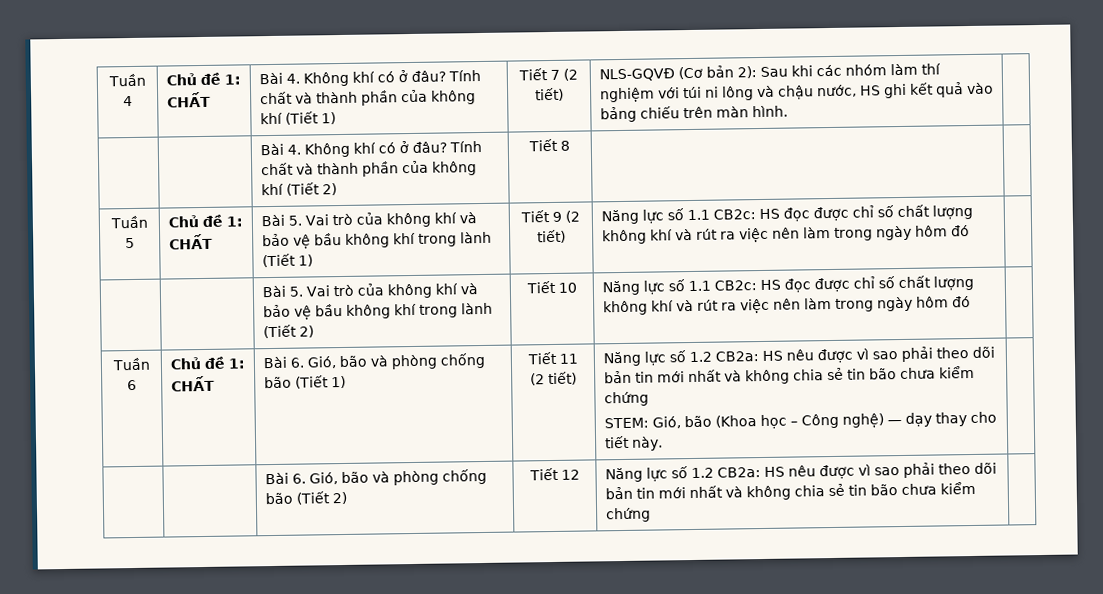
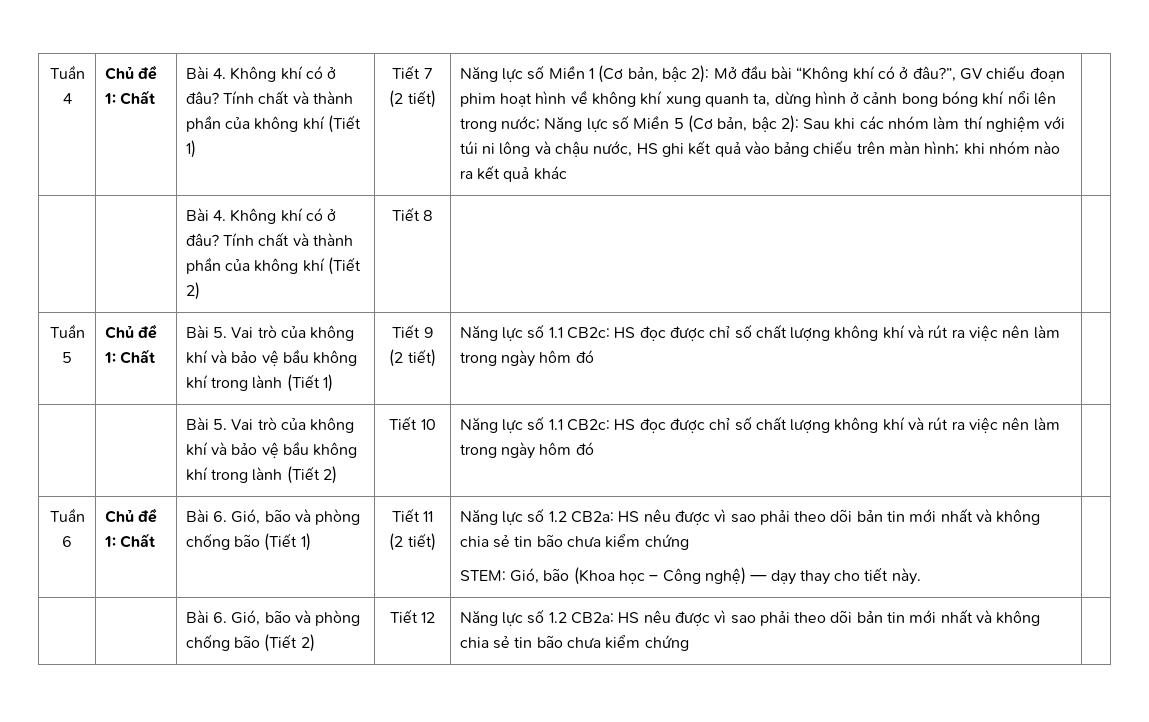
[166,91,211,108] CHẤT -> [119,90,155,105] Chất
[598,65,734,82] NLS-GQVĐ (Cơ bản -> [459,65,1065,83] [459,90,1057,107] [459,115,777,133] Năng lực số Miền 1 (Cơ bản, bậc 2): Mở đầu bài “Không khí có ở đâu?”, GV chiếu đoạn phim hoạt hình về không khí xung quanh ta, dừng hình ở cảnh bong bóng khí nổi lên trong nước; Năng lực số Miền 5 (Cơ bản, bậc
[751,105,788,118] hình. -> [924,141,1061,155] [459,165,567,182] hình; khi nhóm nào ra kết quả khác
[168,233,213,250] CHẤT -> [119,349,155,364] Chất
[170,375,215,392] CHẤT -> [119,533,155,548] Chất

